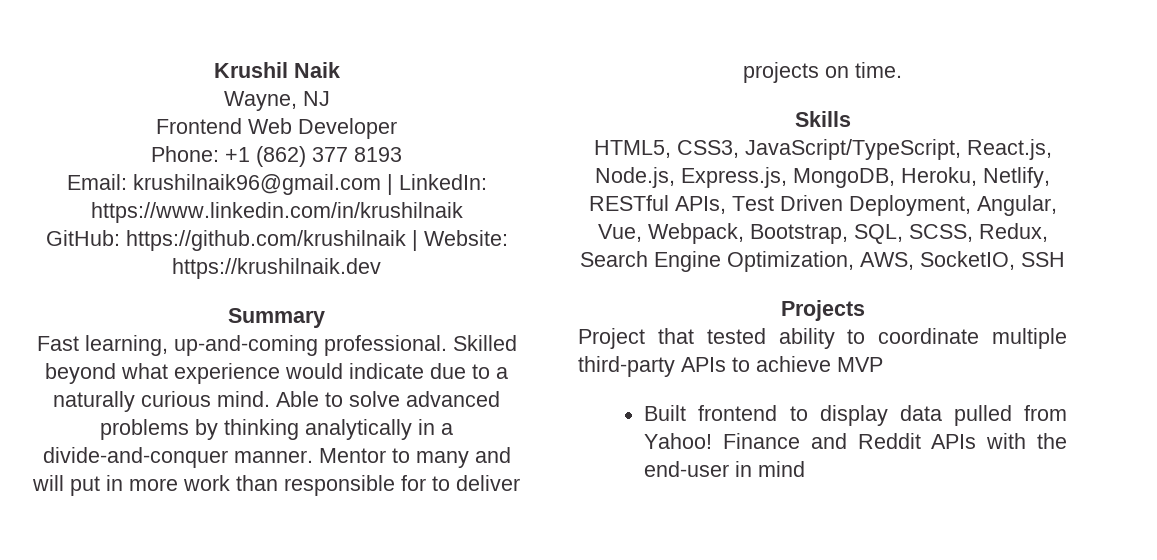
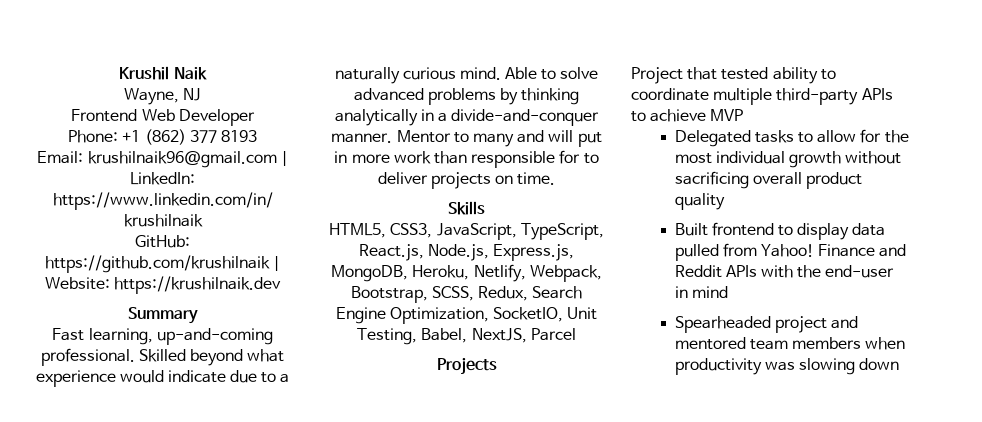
[744,139,961,160] JavaScript/TypeScript, -> [436,223,604,240] JavaScript, TypeScript,
[588,195,1057,216] [597,224,642,242] RESTful APIs, Test Driven Deployment, Angular, Vue, -> (526, 273) none
[853,224,903,244] SQL, -> (428, 294) none
[860,251,1065,270] AWS, SocketIO, SSH -> [493,307,598,322] [357,328,576,345] SocketIO, Unit Testing, Babel, NextJS, Parcel
(883, 364) none -> [674,129,909,147] [674,151,902,168] [674,171,862,189] [674,193,725,210] // Delegated tasks to allow for the most individual growth without sacrificing overall product quality
(806, 469) none -> [674,316,858,333] [674,337,906,350] [674,358,900,375] // Spearheaded project and mentored team members when productivity was slowing down

